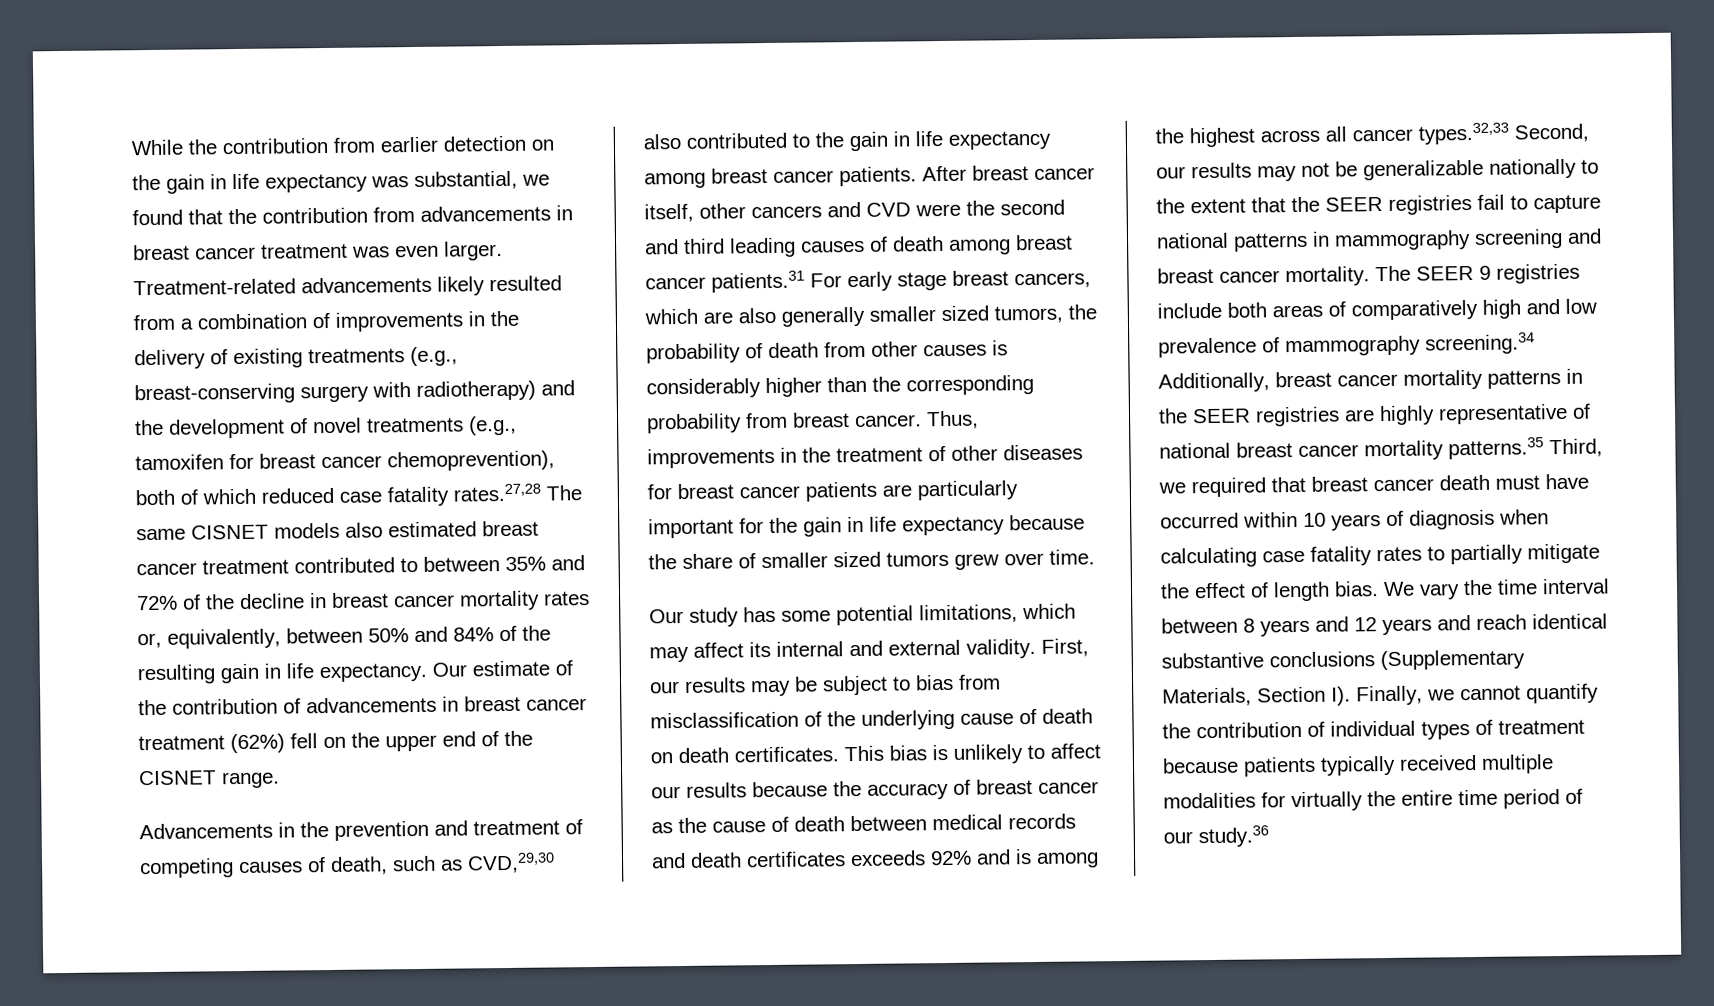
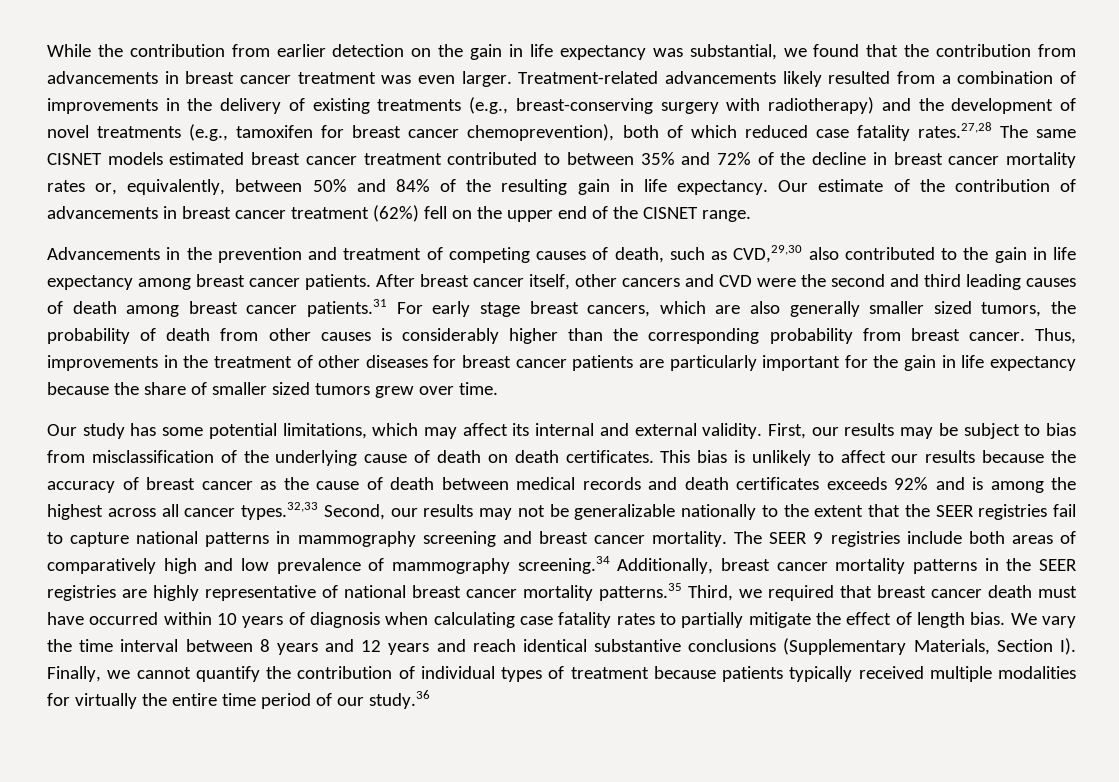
[345,522,383,538] also -> (163, 158) none

